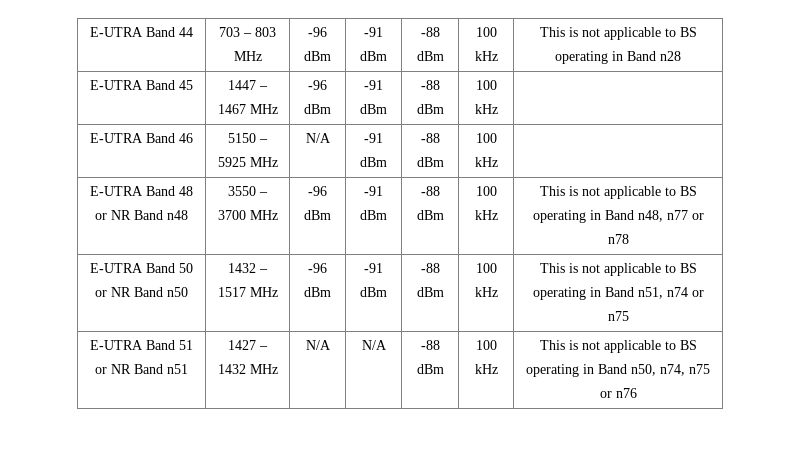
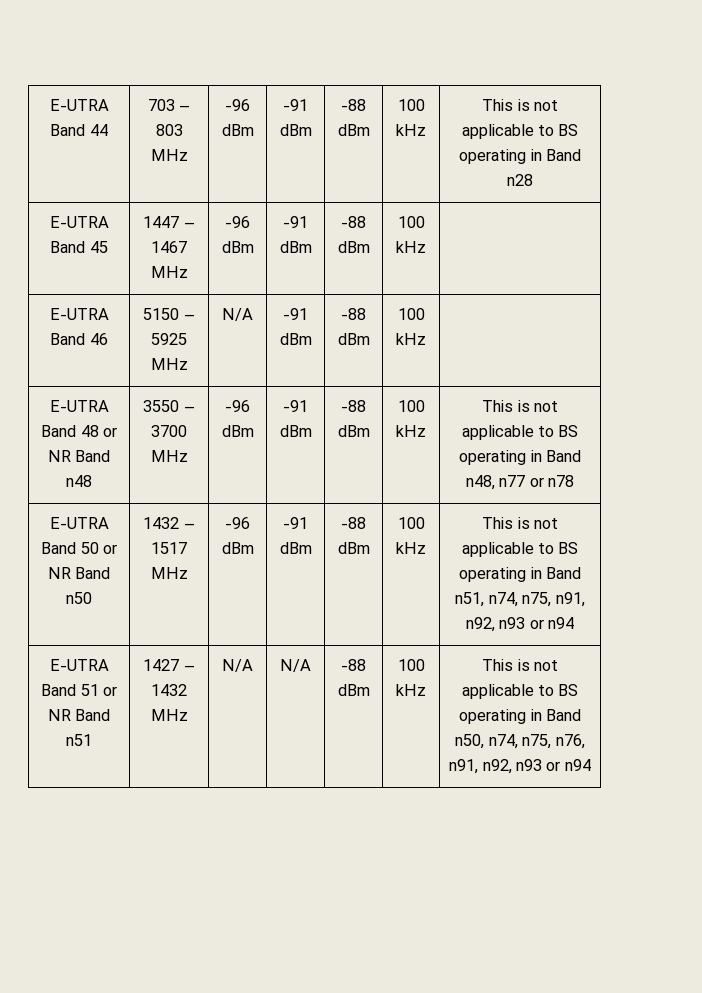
[666,287,704,297] [607,311,629,321] n74 or n75 -> [488,592,585,607] [465,617,575,632] n74, n75, n91, n92, n93 or n94
[689,364,710,374] [599,388,637,398] n75 or n76 -> [522,734,585,749] [449,759,591,774] n75, n76, n91, n92, n93 or n94

